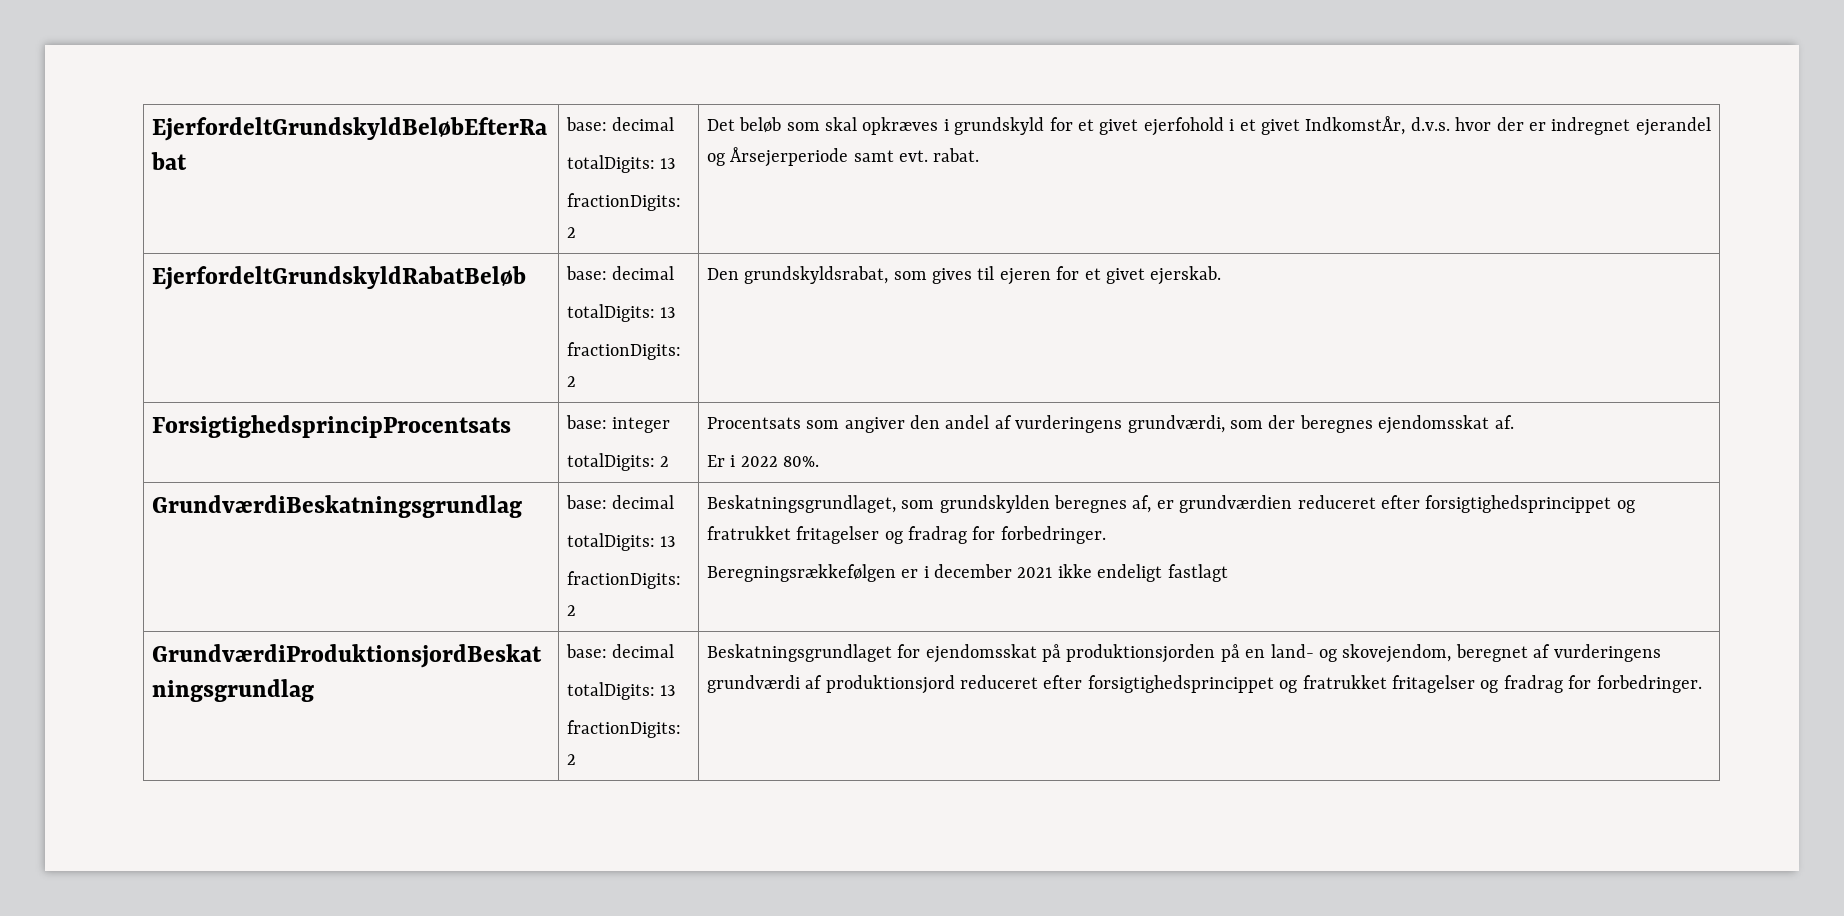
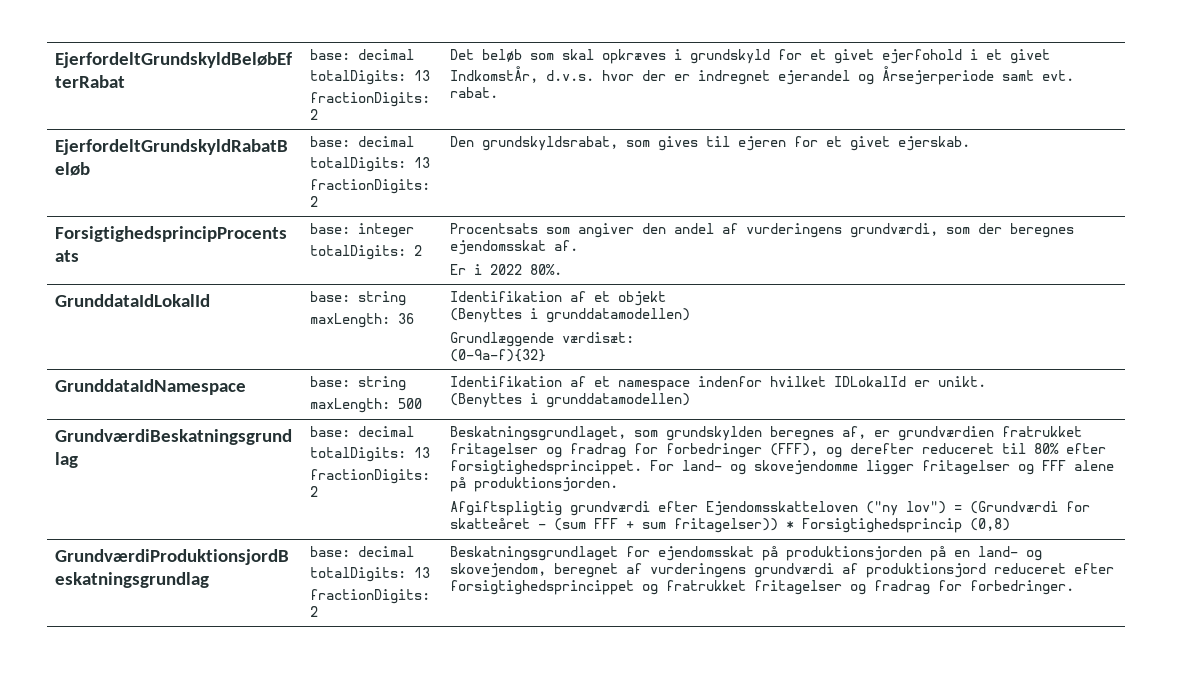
(819, 461) none -> [54,294,210,307] [309,291,406,306] [309,313,414,328] [449,291,666,306] [449,308,690,323] [449,332,634,347] [449,349,546,362] [54,379,246,395] [309,376,406,391] [309,398,422,413] [449,376,986,391] [449,393,690,408] // GrunddataIdLokalId | base: string // maxLength: 36 | Identifikation af et objekt // (Benyttes i grunddatamodellen) // Grundlæggende værdisæt: // (0-9a-f){32} // GrunddataIdNamespace | base: string // maxLength: 500 | Identifikation af et namespace indenfor hvilket IDLokalId er unikt. // (Benyttes i grunddatamodellen)
[1297,495,1635,513] [706,526,1106,544] [706,564,1228,582] reduceret efter forsigtighedsprincippet og fratrukket fritagelser og fradrag for forbedringer. // Beregningsrækkefølgen er i december 2021 ikke endeligt fastlagt -> [1001,426,1082,437] [449,443,1106,458] [449,460,1114,475] [449,477,618,492] [449,501,1090,516] [449,518,1010,533] fratrukket fritagelser og fradrag for forbedringer (FFF), og derefter reduceret til 80% efter forsigtighedsprincippet. For land- og skovejendomme ligger fritagelser og FFF alene på produktionsjorden. // Afgiftspligtig grundværdi efter Ejendomsskatteloven ("ny lov") = (Grundværdi for skatteåret - (sum FFF + sum fritagelser)) * Forsigtighedsprincip (0,8)

